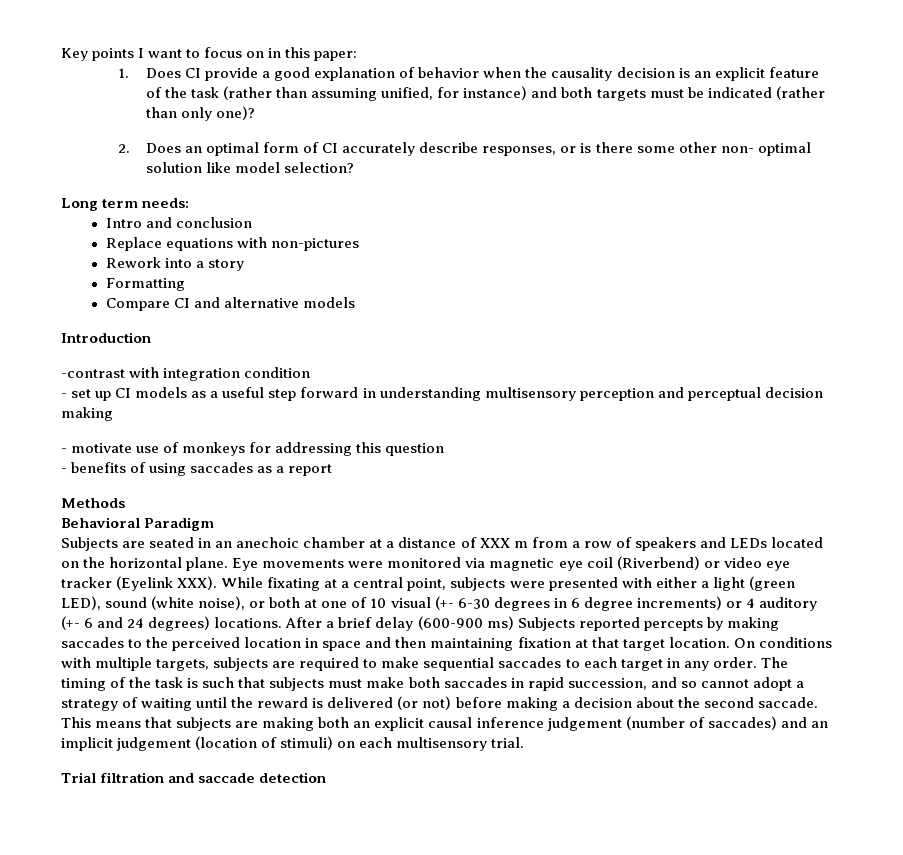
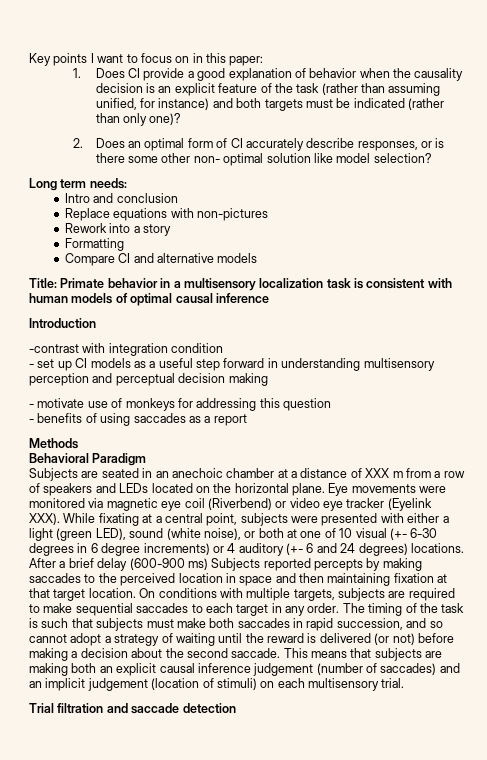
(356, 302) none -> [29,278,452,291] [29,293,269,306] // Title: Primate behavior in a multisensory localization task is consistent with human models of optimal causal inference

